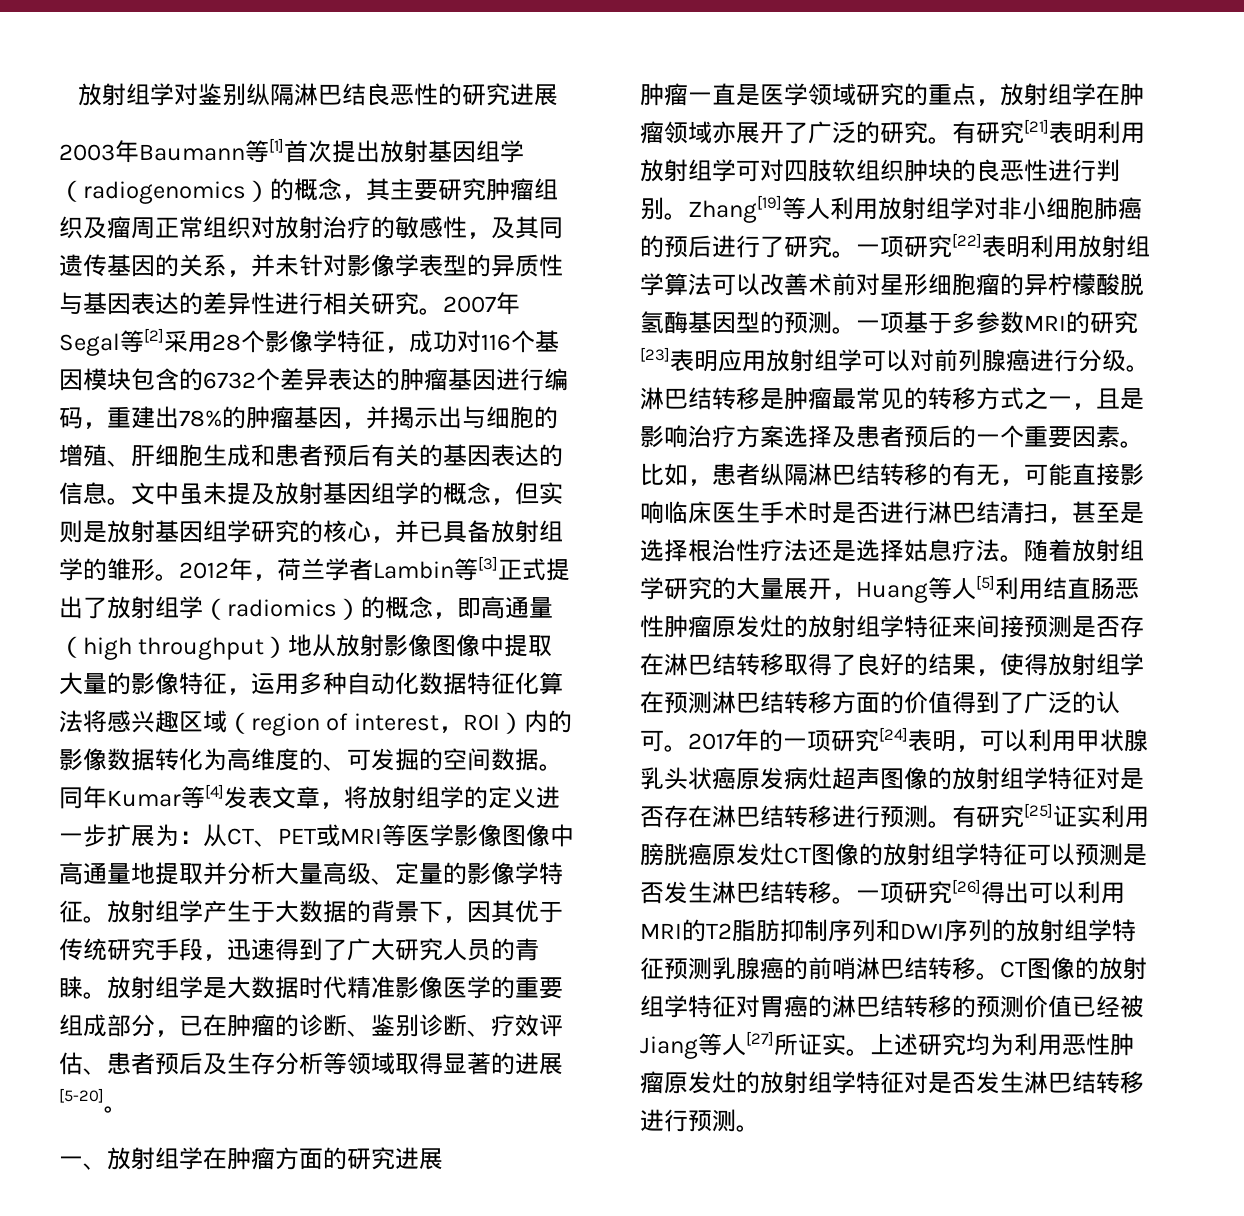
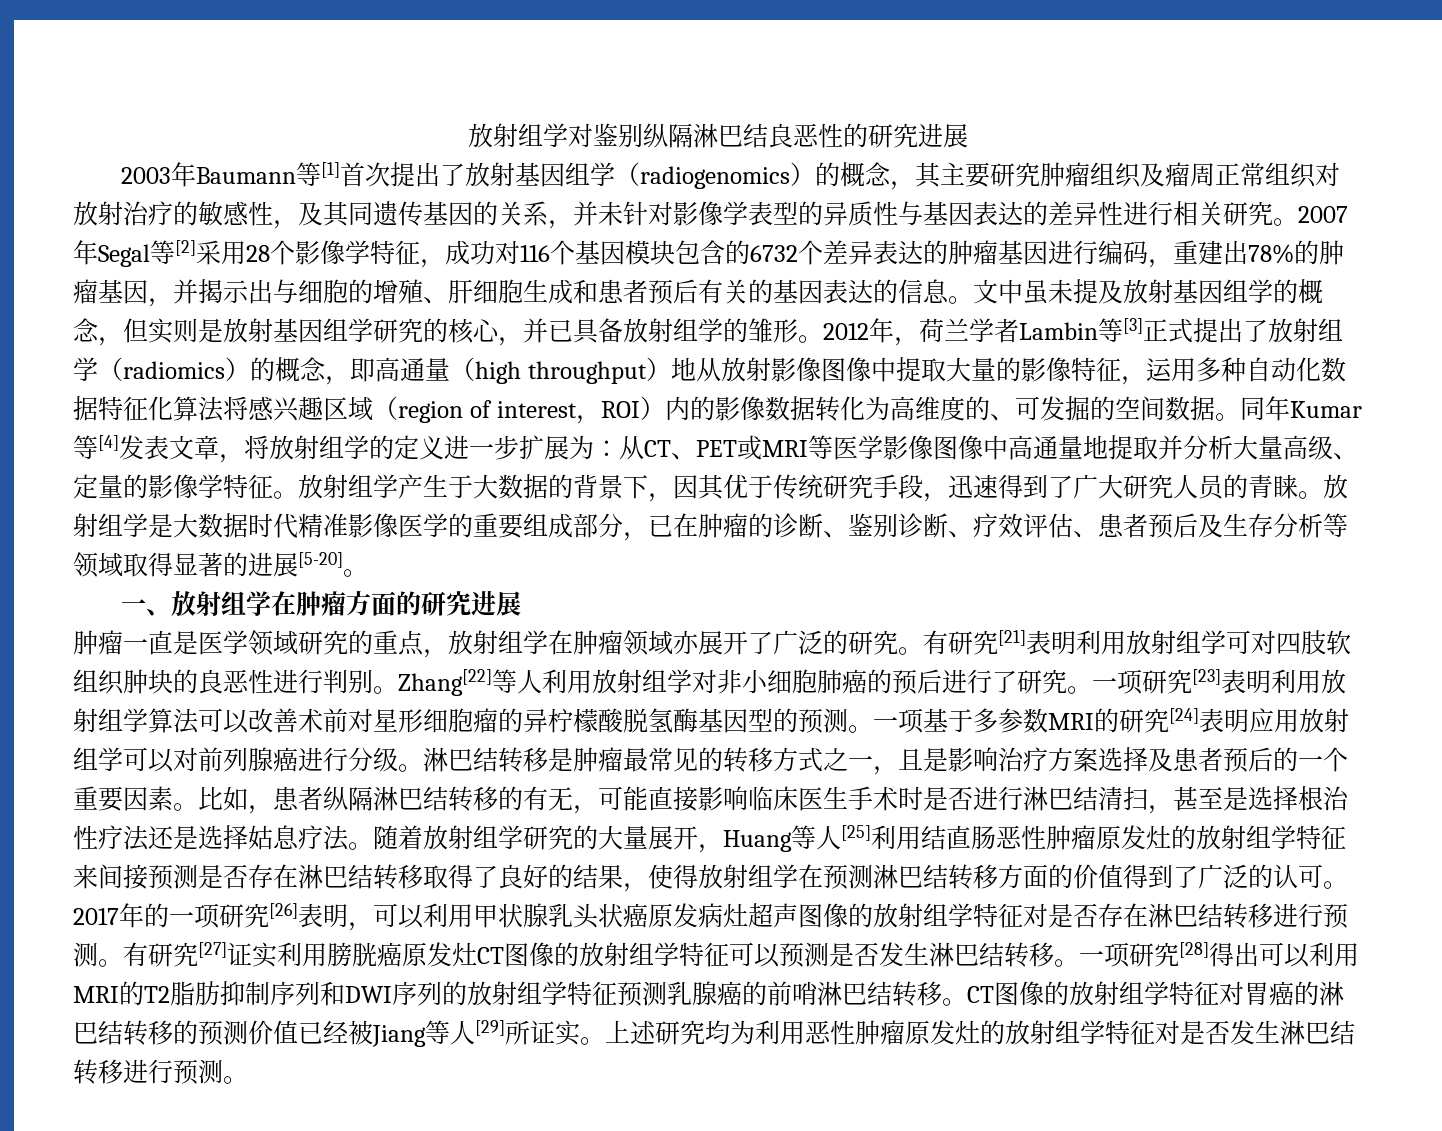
(380, 151) none -> [439,163,465,187] 了
[688,195,782,223] Zhang[19] -> [398,669,492,696] Zhang[22]
[952,233,982,248] [22] -> [1192,669,1221,685] [23]
[640,347,670,362] [23] -> [1169,708,1199,724] [24]
[976,575,995,590] [5] -> [841,825,871,841] [25]
[879,727,908,742] [24] -> [269,903,298,919] [26]
[1024,803,1053,818] [25] -> [198,942,227,958] [27]
[952,879,981,894] [26] -> [1179,942,1209,958] [28]
[746,1031,774,1046] [27] -> [475,1020,505,1036] [29]

